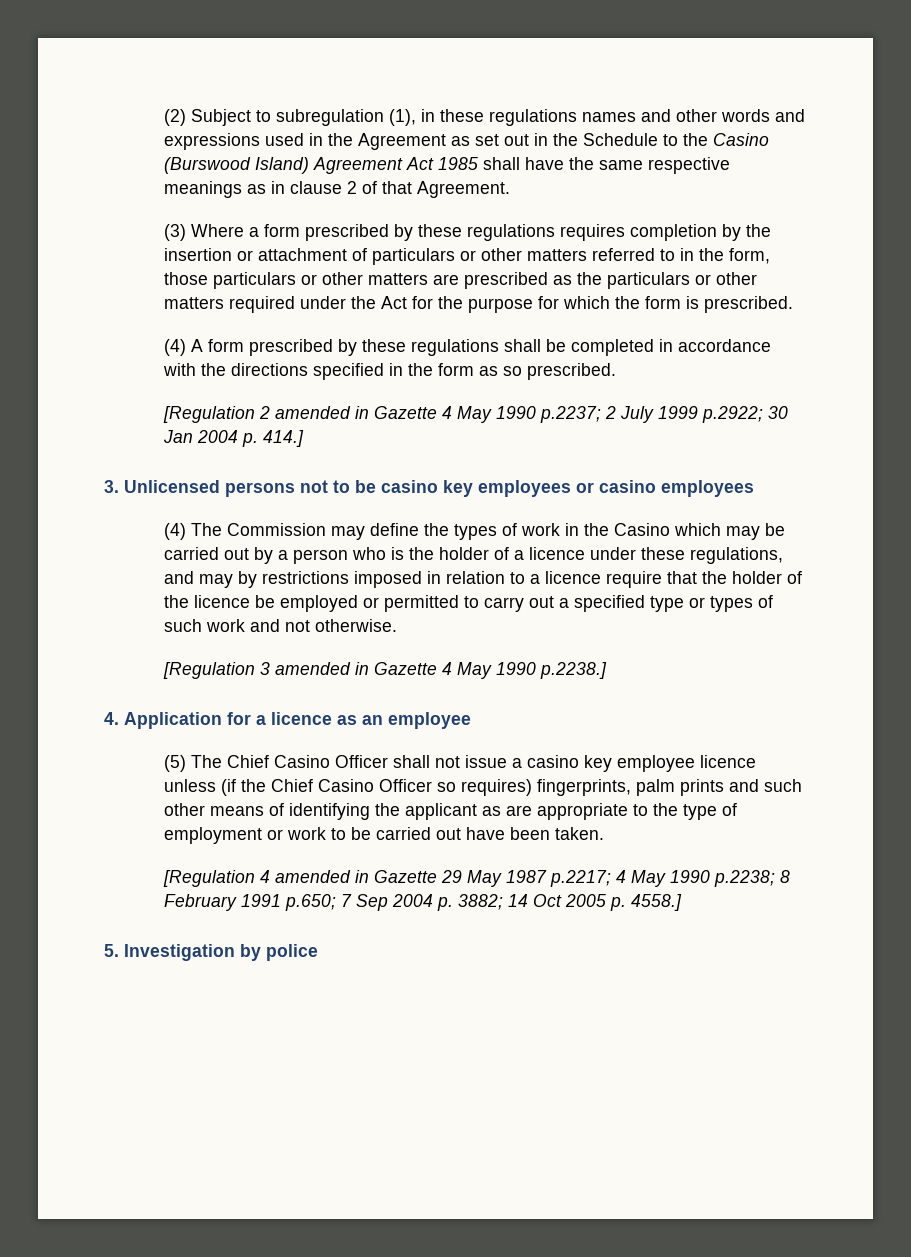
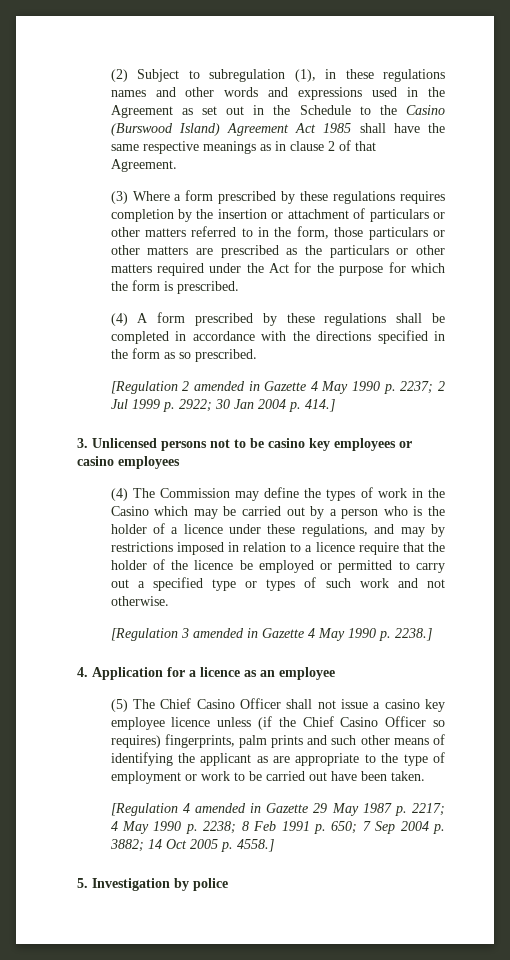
[539,406,763,423] p.2237; 2 July 1999 p.2922; -> [383,381,446,394] [110,399,212,412] p. 2237; 2 Jul 1999 p. 2922;
[539,662,607,679] p.2238.] -> [378,628,432,641] p. 2238.]
[549,870,790,887] [163,894,336,911] p.2217; 4 May 1990 p.2238; 8 February 1991 p.650; -> [394,803,445,816] [110,821,358,834] p. 2217; 4 May 1990 p. 2238; 8 Feb 1991 p. 650;

